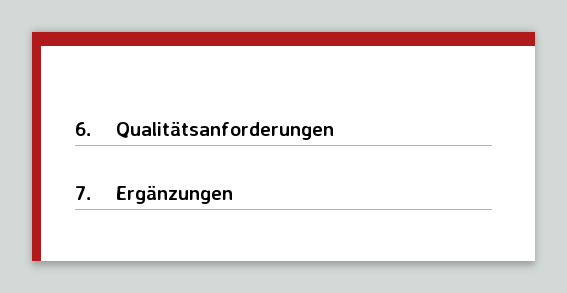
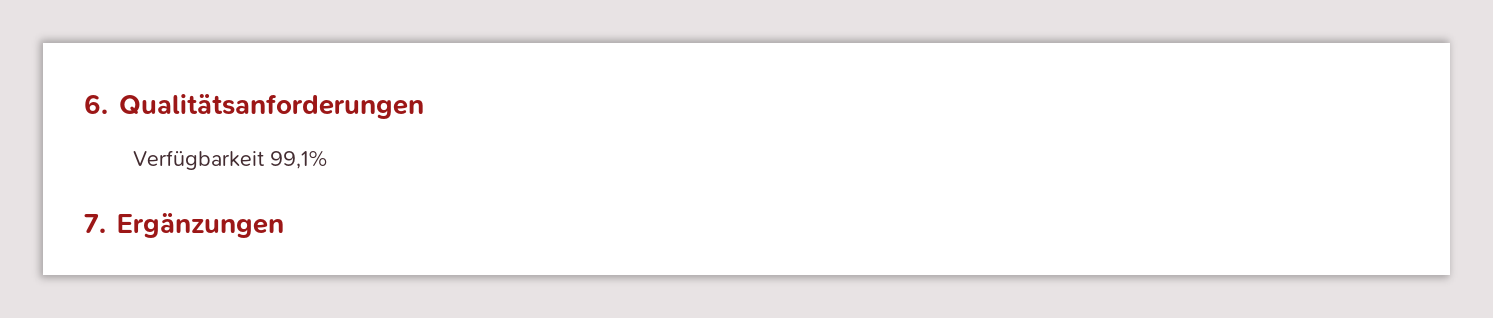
(335, 131) none -> [133,150,329,170] // Verfügbarkeit 99,1%

